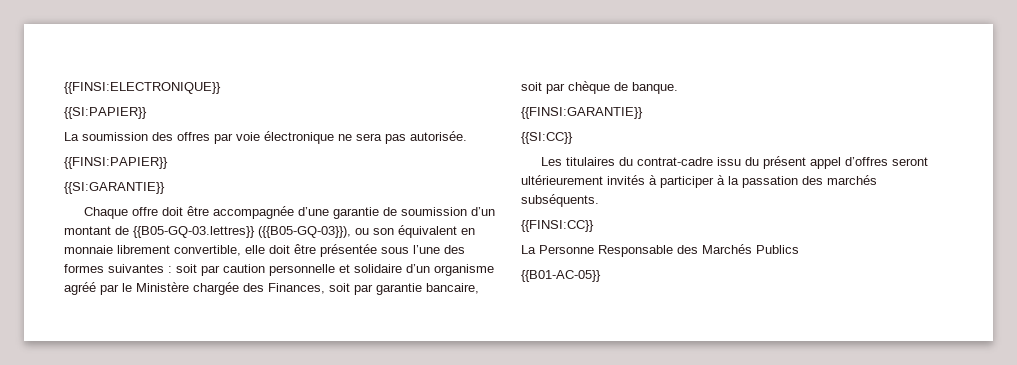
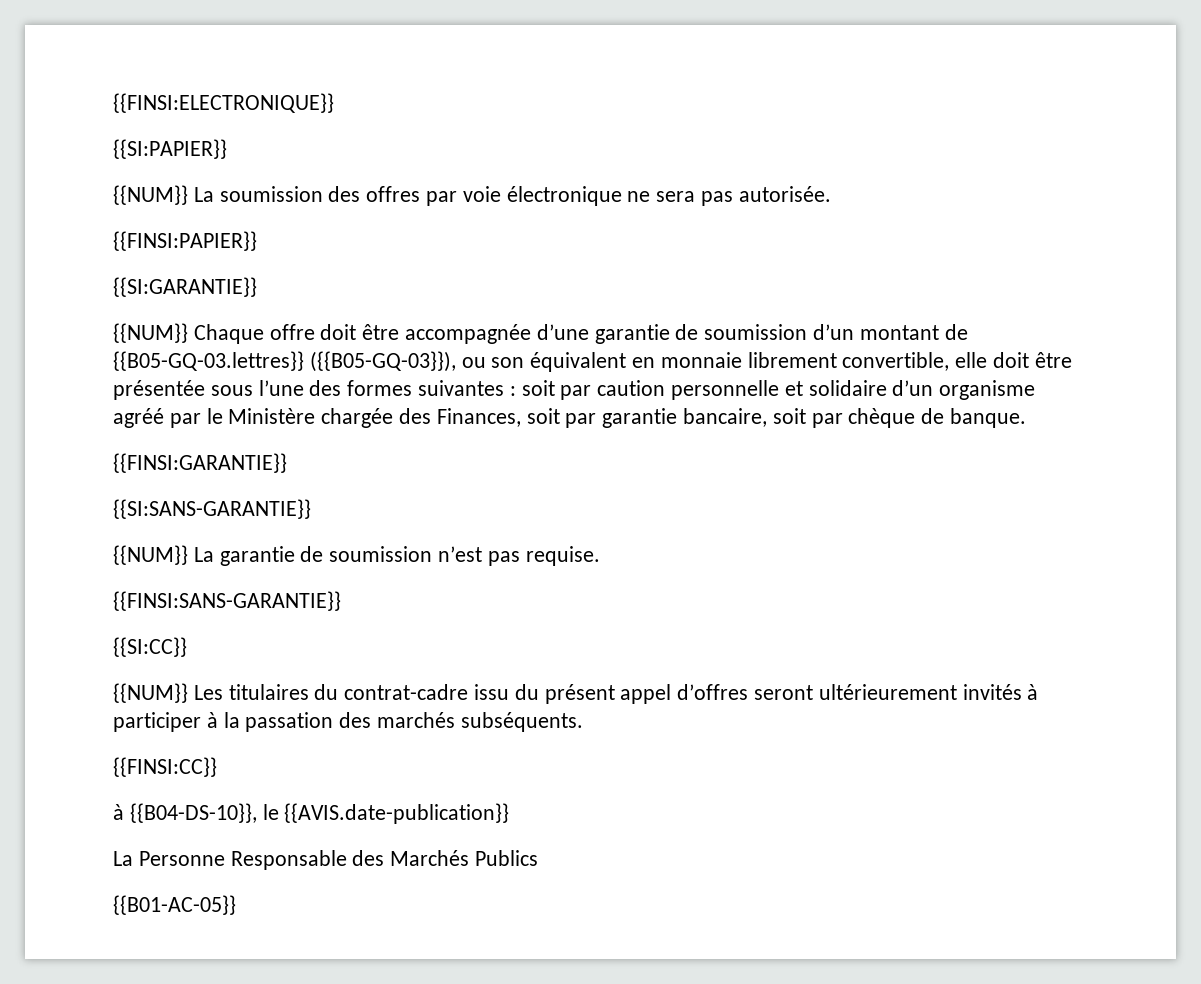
(147, 113) none -> [113,185,188,205] {{NUM}}
(165, 188) none -> [113,323,188,343] {{NUM}}
(643, 113) none -> [113,499,311,519] [113,545,600,566] [113,591,341,611] // {{SI:SANS-GARANTIE}} // {{NUM}} La garantie de soumission n’est pas requise. // {{FINSI:SANS-GARANTIE}}
(573, 138) none -> [113,683,188,703] {{NUM}}
(594, 226) none -> [113,803,510,824] // à {{B04-DS-10}}, le {{AVIS.date-publication}}

